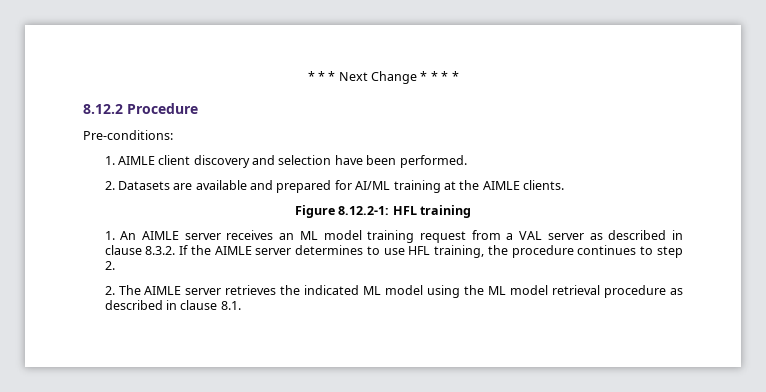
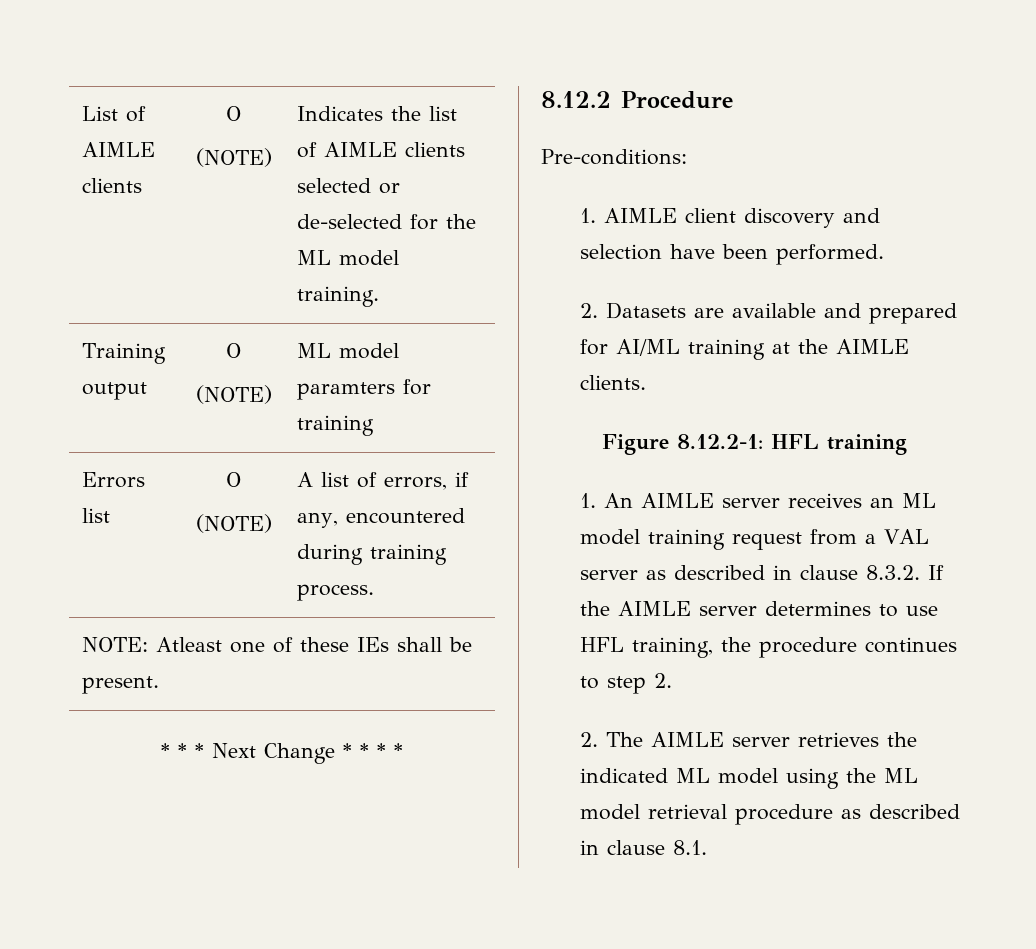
(307, 76) none -> [81,106,146,122] [81,142,155,157] [81,178,142,193] [226,106,241,121] [195,148,272,167] [296,106,457,121] [296,142,465,158] [296,178,400,194] [296,214,476,230] [296,250,399,266] [296,286,379,307] [81,343,166,364] [81,382,147,400] [226,343,241,358] [195,385,272,404] [296,343,399,359] [296,379,431,400] [296,415,374,436] [81,472,145,488] [81,508,110,523] [226,472,241,487] [195,514,272,533] [296,472,469,490] [296,508,465,528] [296,544,447,565] [296,584,374,601] [81,637,472,653] [81,676,159,694] List of AIMLE clients | O // (NOTE) | Indicates the list of AIMLE clients selected or de-selected for the ML model training. // Training output | O // (NOTE) | ML model paramters for training // Errors list | O // (NOTE) | A list of errors, if any, encountered during training process. // NOTE: Atleast one of these IEs shall be present. //

